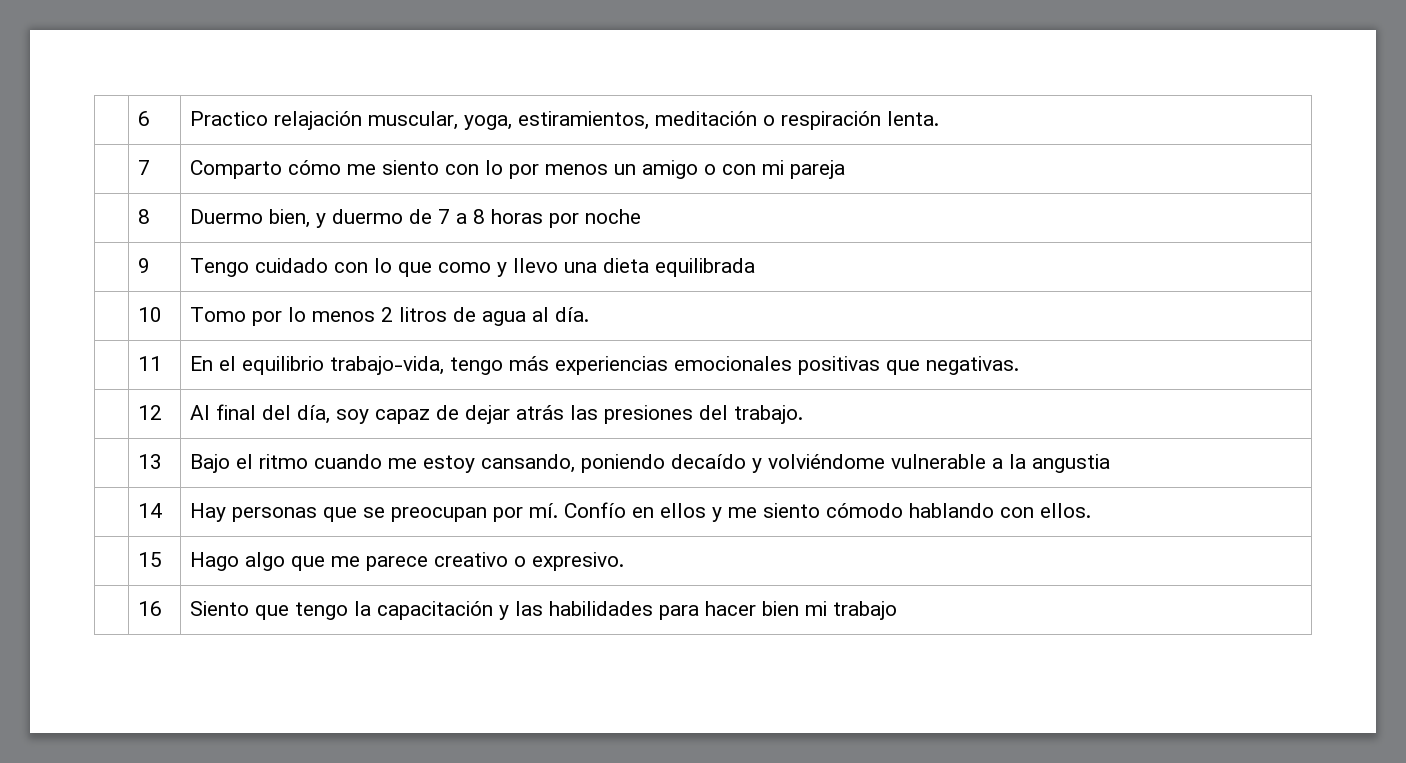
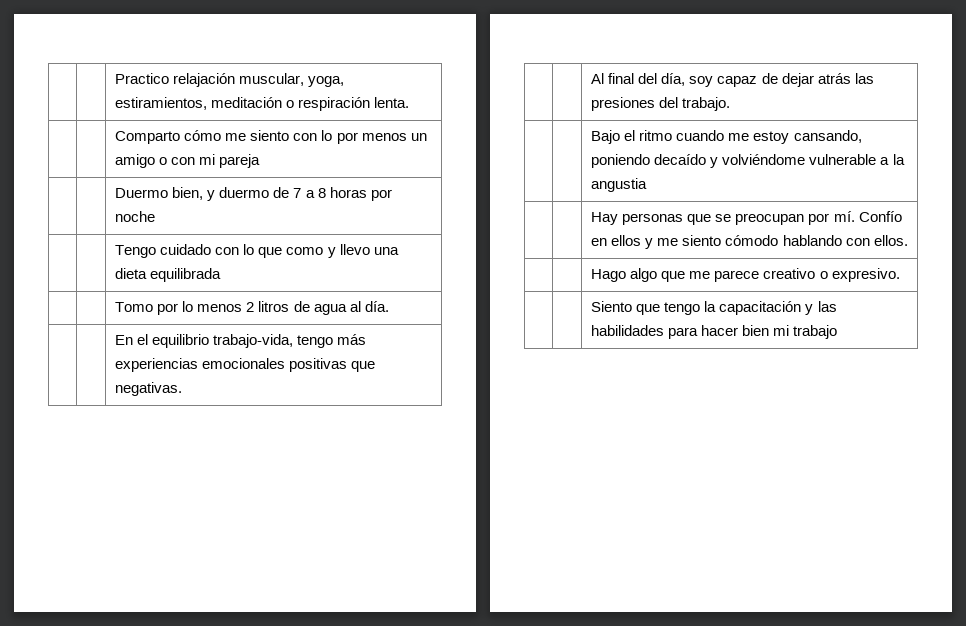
[137,111,150,126] | 6 -> (115, 78) |
[137,160,150,175] 7 -> (410, 102) none
[137,209,150,224] 8 -> (261, 161) none
[137,258,150,273] 9 -> (156, 216) none
[137,307,162,322] 10 -> (222, 275) none
[137,356,162,371] 11 -> (389, 306) none
[137,405,162,420] 12 -> (183, 389) none
[137,454,162,469] 13 -> (731, 104) none
[137,503,162,518] 14 -> (648, 185) none
[137,552,162,567] 15 -> (908, 240) none
[137,601,162,616] 16 -> (900, 275) none

